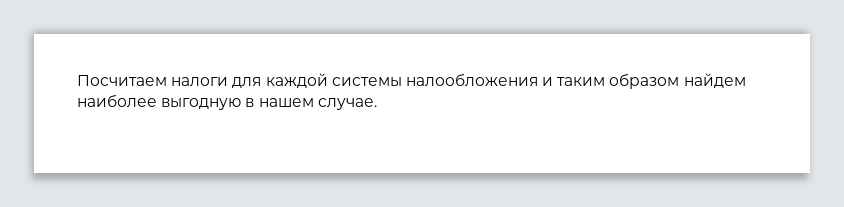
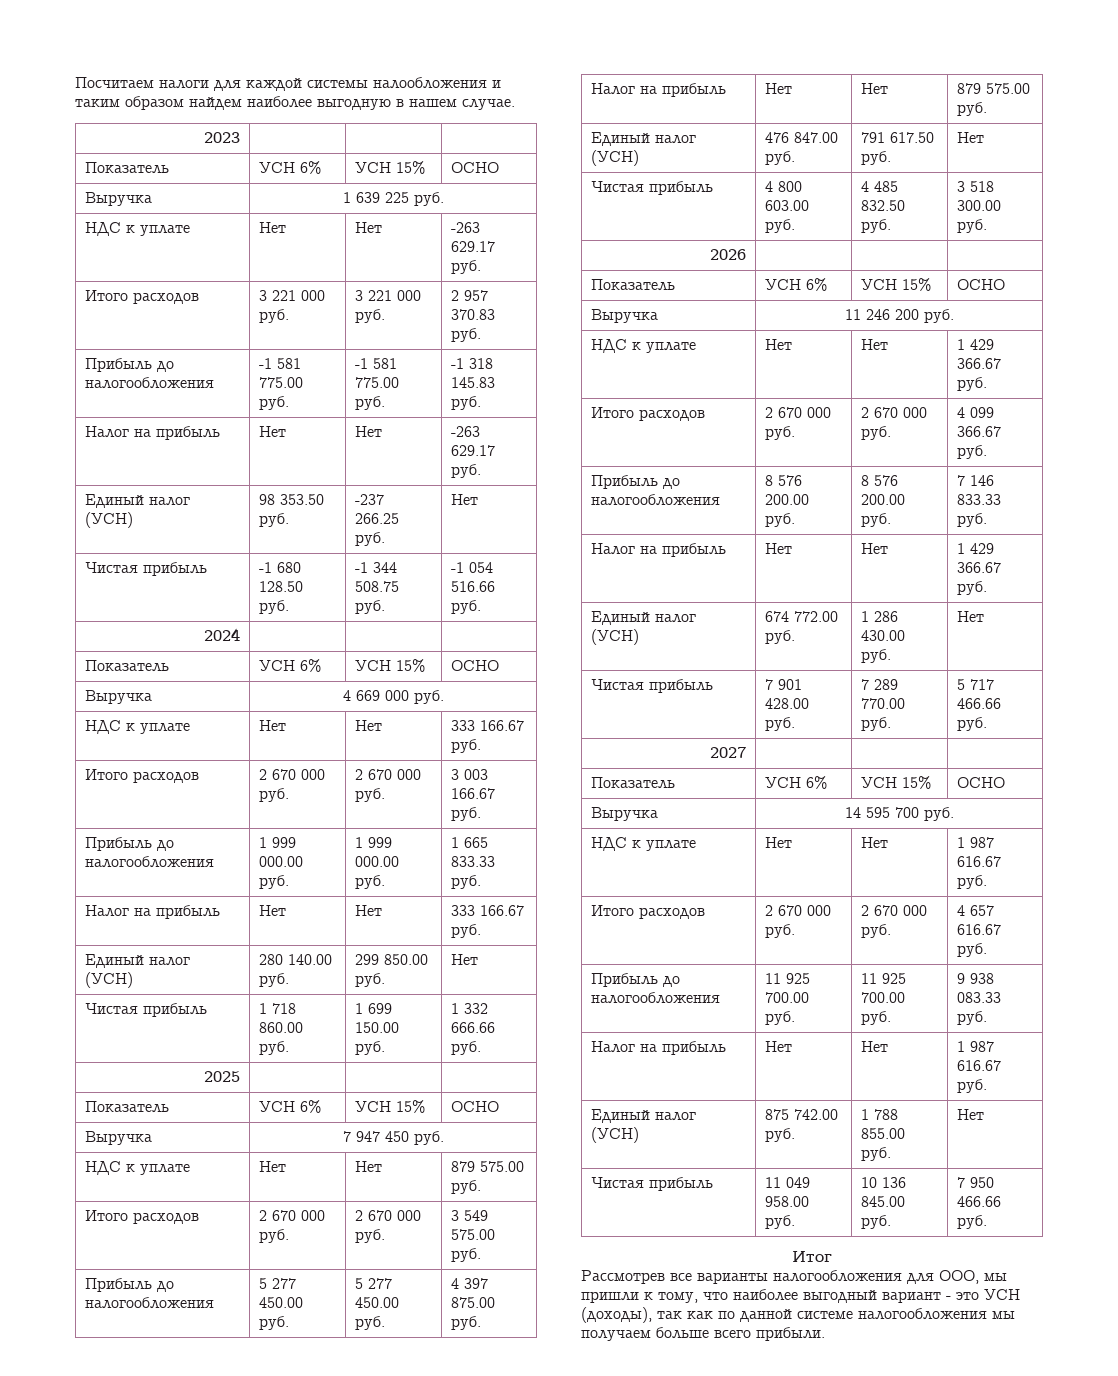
(377, 104) none -> [203,132,240,143] [85,162,170,174] [259,161,322,174] [355,161,426,174] [451,162,500,173] [85,192,153,206] [342,192,444,206] [85,222,191,236] [259,222,287,233] [355,222,383,233] [451,222,481,233] [451,241,496,252] [451,260,482,274] [85,290,200,304] [259,290,326,301] [259,309,290,323] [355,290,422,301] [355,309,386,323] [451,290,489,301] [451,309,496,320] [451,328,482,342] [85,358,175,372] [85,377,215,389] [259,358,302,369] [259,377,304,388] [259,396,290,410] [355,358,398,369] [355,377,400,388] [355,396,386,410] [451,358,494,369] [451,377,496,388] [451,396,482,410] [85,426,221,440] [259,426,287,437] [355,426,383,437] [451,426,481,437] [451,445,496,456] [451,464,482,478] [85,494,191,508] [85,512,134,528] [259,494,325,505] [259,513,290,527] [355,494,385,505] [355,513,400,524] [355,532,386,546] [451,494,479,505] [85,562,208,576] [259,562,302,573] [259,581,304,592] [259,600,290,614] [355,562,398,573] [355,581,400,592] [355,600,386,614] [451,562,494,573] [451,581,496,592] [451,600,482,614] [203,628,240,641] [85,660,170,672] [259,659,322,672] [355,659,426,672] [451,660,500,671] [85,690,153,704] [342,690,444,704] [85,720,191,734] [259,720,287,731] [355,720,383,731] [451,720,525,731] [451,739,482,753] [85,769,200,783] [259,769,326,780] [259,788,290,802] [355,769,422,780] [355,788,386,802] [451,769,489,780] [451,788,496,799] [451,807,482,821] [85,837,175,851] [85,856,215,868] [259,837,297,848] [259,856,304,867] [259,875,290,889] [355,837,393,848] [355,856,400,867] [355,875,386,889] [451,837,489,848] [451,856,496,867] [451,875,482,889] [85,905,221,919] [259,905,287,916] [355,905,383,916] [451,905,525,916] [451,924,482,938] [85,954,191,968] [85,972,134,988] [259,954,333,965] [259,973,290,987] [355,954,429,965] [355,973,386,987] [451,954,479,965] [85,1003,208,1017] [259,1003,297,1014] [259,1022,304,1033] [259,1041,290,1055] [355,1003,393,1014] [355,1022,400,1033] [355,1041,386,1055] [451,1003,489,1014] [451,1022,496,1033] [451,1041,482,1055] [203,1071,240,1082] [85,1101,170,1113] [259,1100,322,1113] [355,1100,426,1113] [451,1101,500,1112] [85,1131,153,1145] [342,1131,444,1145] [85,1161,191,1175] [259,1161,287,1172] [355,1161,383,1172] [451,1161,525,1172] [451,1180,482,1194] [85,1210,200,1224] [259,1210,326,1221] [259,1229,290,1243] [355,1210,422,1221] [355,1229,386,1243] [451,1210,489,1221] [451,1229,496,1240] [451,1248,482,1262] [85,1278,175,1292] [85,1297,215,1309] [259,1278,297,1289] [259,1297,304,1308] [259,1316,290,1330] [355,1278,393,1289] [355,1297,400,1308] [355,1316,386,1330] [451,1278,489,1289] [451,1297,496,1308] [451,1316,482,1330] [591,83,727,97] [765,83,793,94] [861,83,889,94] [957,83,1031,94] [957,102,988,116] [591,132,697,146] [591,150,640,166] [765,132,839,143] [765,151,796,165] [861,132,935,143] [861,151,892,165] [957,132,985,143] [591,181,714,195] [765,181,803,192] [765,200,810,211] [765,219,796,233] [861,181,899,192] [861,200,906,211] [861,219,892,233] [957,181,995,192] [957,200,1002,211] [957,219,988,233] [709,249,746,260] [591,279,676,291] [765,278,828,291] [861,278,932,291] [957,279,1006,290] [591,309,659,323] [844,309,954,323] [591,339,697,353] [765,339,793,350] [861,339,889,350] [957,339,995,350] [957,358,1002,369] [957,377,988,391] [591,407,706,421] [765,407,832,418] [765,426,796,440] [861,407,928,418] [861,426,892,440] [957,407,995,418] [957,426,1002,437] [957,445,988,459] [591,475,681,489] [591,494,721,506] [765,475,803,486] [765,494,810,505] [765,513,796,527] [861,475,899,486] [861,494,906,505] [861,513,892,527] [957,475,995,486] [957,494,1002,505] [957,513,988,527] [591,543,727,557] [765,543,793,554] [861,543,889,554] [957,543,995,554] [957,562,1002,573] [957,581,988,595] [591,611,697,625] [591,629,640,645] [765,611,839,622] [765,630,796,644] [861,611,899,622] [861,630,906,641] [861,649,892,663] [957,611,985,622] [591,679,714,693] [765,679,803,690] [765,698,810,709] [765,717,796,731] [861,679,899,690] [861,698,906,709] [861,717,892,731] [957,679,995,690] [957,698,1002,709] [957,717,988,731] [709,747,746,758] [591,777,676,789] [765,776,828,789] [861,776,932,789] [957,777,1006,788] [591,807,659,821] [844,807,954,821] [591,837,697,851] [765,837,793,848] [861,837,889,848] [957,837,995,848] [957,856,1002,867] [957,875,988,889] [591,905,706,919] [765,905,832,916] [765,924,796,938] [861,905,928,916] [861,924,892,938] [957,905,995,916] [957,924,1002,935] [957,943,988,957] [591,973,681,987] [591,992,721,1004] [765,973,811,984] [765,992,810,1003] [765,1011,796,1025] [861,973,907,984] [861,992,906,1003] [861,1011,892,1025] [957,973,995,984] [957,992,1002,1003] [957,1011,988,1025] [591,1041,727,1055] [765,1041,793,1052] [861,1041,889,1052] [957,1041,995,1052] [957,1060,1002,1071] [957,1079,988,1093] [591,1109,697,1123] [591,1127,640,1143] [765,1109,839,1120] [765,1128,796,1142] [861,1109,899,1120] [861,1128,906,1139] [861,1147,892,1161] [957,1109,985,1120] [591,1177,714,1191] [765,1177,811,1188] [765,1196,810,1207] [765,1215,796,1229] [861,1177,907,1188] [861,1196,906,1207] [861,1215,892,1229] [957,1177,995,1188] [957,1196,1002,1207] [957,1215,988,1229] [792,1251,832,1262] [581,1270,1007,1284] [581,1289,1020,1303] [581,1307,1015,1323] [581,1327,825,1341] // 2023 | | | // Показатель | УСН 6% | УСН 15% | ОСНО // Выручка | 1 639 225 руб. // НДС к уплате | Нет | Нет | -263 629.17 руб. // Итого расходов | 3 221 000 руб. | 3 221 000 руб. | 2 957 370.83 руб. // Прибыль до налогообложения | -1 581 775.00 руб. | -1 581 775.00 руб. | -1 318 145.83 руб. // Налог на прибыль | Нет | Нет | -263 629.17 руб. // Единый налог (УСН) | 98 353.50 руб. | -237 266.25 руб. | Нет // Чистая прибыль | -1 680 128.50 руб. | -1 344 508.75 руб. | -1 054 516.66 руб. // 2024 | | | // Показатель | УСН 6% | УСН 15% | ОСНО // Выручка | 4 669 000 руб. // НДС к уплате | Нет | Нет | 333 166.67 руб. // Итого расходов | 2 670 000 руб. | 2 670 000 руб. | 3 003 166.67 руб. // Прибыль до налогообложения | 1 999 000.00 руб. | 1 999 000.00 руб. | 1 665 833.33 руб. // Налог на прибыль | Нет | Нет | 333 166.67 руб. // Единый налог (УСН) | 280 140.00 руб. | 299 850.00 руб. | Нет // Чистая прибыль | 1 718 860.00 руб. | 1 699 150.00 руб. | 1 332 666.66 руб. // 2025 | | | // Показатель | УСН 6% | УСН 15% | ОСНО // Выручка | 7 947 450 руб. // НДС к уплате | Нет | Нет | 879 575.00 руб. // Итого расходов | 2 670 000 руб. | 2 670 000 руб. | 3 549 575.00 руб. // Прибыль до налогообложения | 5 277 450.00 руб. | 5 277 450.00 руб. | 4 397 875.00 руб. // Налог на прибыль | Нет | Нет | 879 575.00 руб. // Единый налог (УСН) | 476 847.00 руб. | 791 617.50 руб. | Нет // Чистая прибыль | 4 800 603.00 руб. | 4 485 832.50 руб. | 3 518 300.00 руб. // 2026 | | | // Показатель | УСН 6% | УСН 15% | ОСНО // Выручка | 11 246 200 руб. // НДС к уплате | Нет | Нет | 1 429 366.67 руб. // Итого расходов | 2 670 000 руб. | 2 670 000 руб. | 4 099 366.67 руб. // Прибыль до налогообложения | 8 576 200.00 руб. | 8 576 200.00 руб. | 7 146 833.33 руб. // Налог на прибыль | Нет | Нет | 1 429 366.67 руб. // Единый налог (УСН) | 674 772.00 руб. | 1 286 430.00 руб. | Нет // Чистая прибыль | 7 901 428.00 руб. | 7 289 770.00 руб. | 5 717 466.66 руб. // 2027 | | | // Показатель | УСН 6% | УСН 15% | ОСНО // Выручка | 14 595 700 руб. // НДС к уплате | Нет | Нет | 1 987 616.67 руб. // Итого расходов | 2 670 000 руб. | 2 670 000 руб. | 4 657 616.67 руб. // Прибыль до налогообложения | 11 925 700.00 руб. | 11 925 700.00 руб. | 9 938 083.33 руб. // Налог на прибыль | Нет | Нет | 1 987 616.67 руб. // Единый налог (УСН) | 875 742.00 руб. | 1 788 855.00 руб. | Нет // Чистая прибыль | 11 049 958.00 руб. | 10 136 845.00 руб. | 7 950 466.66 руб. // Итог // Рассмотрев все варианты налогообложения для ООО, мы пришли к тому, что наиболее выгодный вариант - это УСН (доходы), так как по данной системе налогообложения мы получаем больше всего прибыли.

